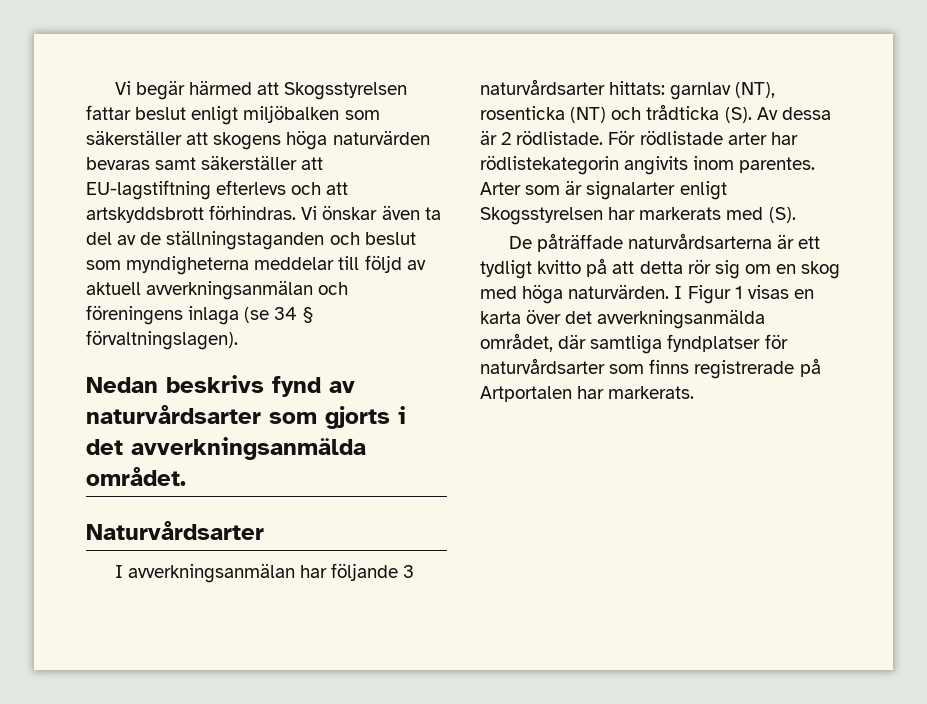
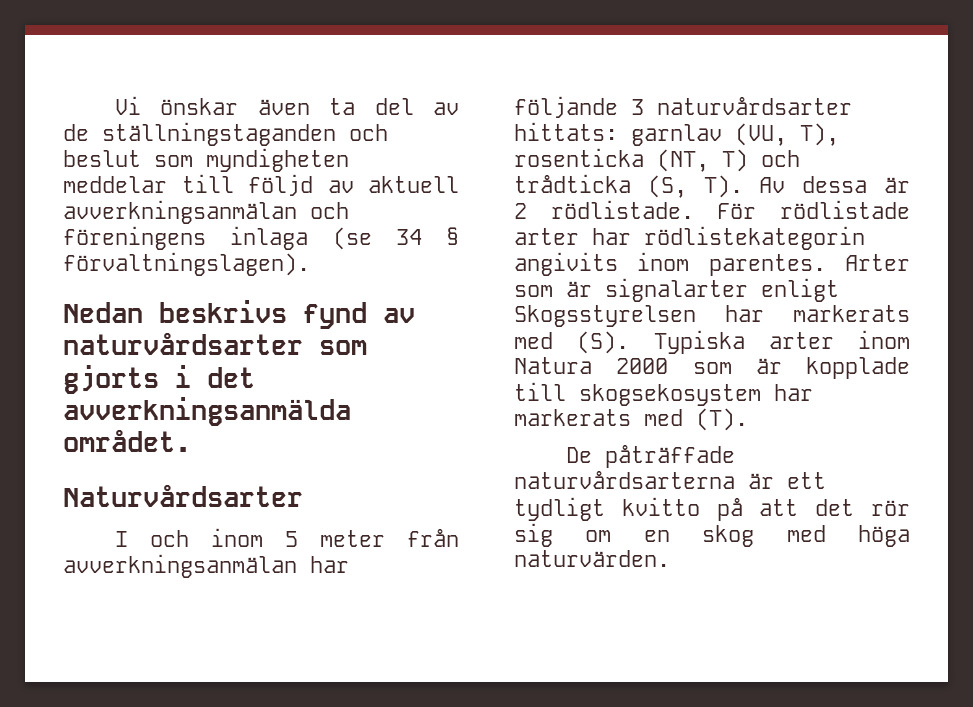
[114,80,408,100] [86,105,380,125] [86,130,430,150] [86,155,324,170] [86,180,349,200] [86,205,318,223] Vi begär härmed att Skogsstyrelsen fattar beslut enligt miljöbalken som säkerställer att skogens höga naturvärden bevaras samt säkerställer att EU-lagstiftning efterlevs och att artskyddsbrott förhindras. Vi -> [114,96,141,115] Vi
[126,256,250,275] myndigheterna -> [206,148,349,172] myndigheten
(123, 571) none -> [149,528,460,547] och inom 5 meter från
[735,82,776,98] [480,104,752,123] (NT), rosenticka (NT) och trådticka (S). -> [735,123,839,146] [514,148,800,172] [514,174,743,198] (VU, T), rosenticka (NT, T) och trådticka (S, T).
(796, 215) none -> [653,330,910,354] [514,357,910,379] [514,382,813,406] [514,408,748,431] Typiska arter inom Natura 2000 som är kopplade till skogsekosystem har markerats med (T).
[639,261,683,274] detta -> [815,499,855,516] det
[674,285,814,304] [480,309,766,329] [480,333,788,354] [480,358,821,379] [480,386,695,402] I Figur 1 visas en karta över det avverkningsanmälda området, där samtliga fyndplatser för naturvårdsarter som finns registrerade på Artportalen har markerats. -> (670, 558) none

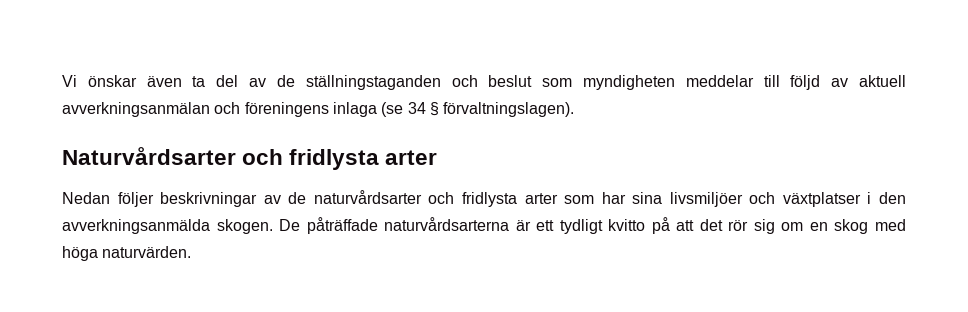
[63,300,415,329] [63,333,367,355] [63,365,255,394] [63,397,351,426] [63,430,191,452] [63,485,303,507] [114,528,460,547] [63,554,349,578] [514,96,852,118] [514,122,839,146] [514,148,800,172] [514,174,910,198] [514,200,910,219] [514,226,865,250] [514,252,910,276] [514,278,839,302] [514,305,910,327] [514,330,910,354] [514,357,910,379] [514,382,813,406] [514,408,748,431] Nedan beskrivs fynd av naturvårdsarter som gjorts i det avverkningsanmälda området. // Naturvårdsarter // I och inom 5 meter från avverkningsanmälan har följande 3 naturvårdsarter hittats: garnlav (VU, T), rosenticka (NT, T) och trådticka (S, T). Av dessa är 2 rödlistade. För rödlistade arter har rödlistekategorin angivits inom parentes. Arter som är signalarter enligt Skogsstyrelsen har markerats med (S). Typiska arter inom Natura 2000 som är kopplade till skogsekosystem har markerats med (T). // -> [62,147,438,170] [62,190,906,207] [62,219,273,234] Naturvårdsarter och fridlysta arter // Nedan följer beskrivningar av de naturvårdsarter och fridlysta arter som har sina livsmiljöer och växtplatser i den avverkningsanmälda skogen.

